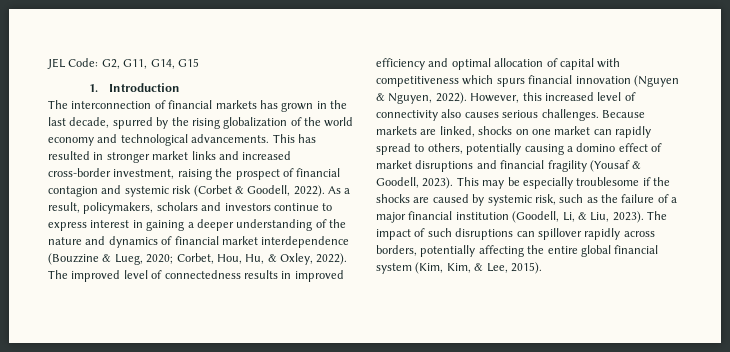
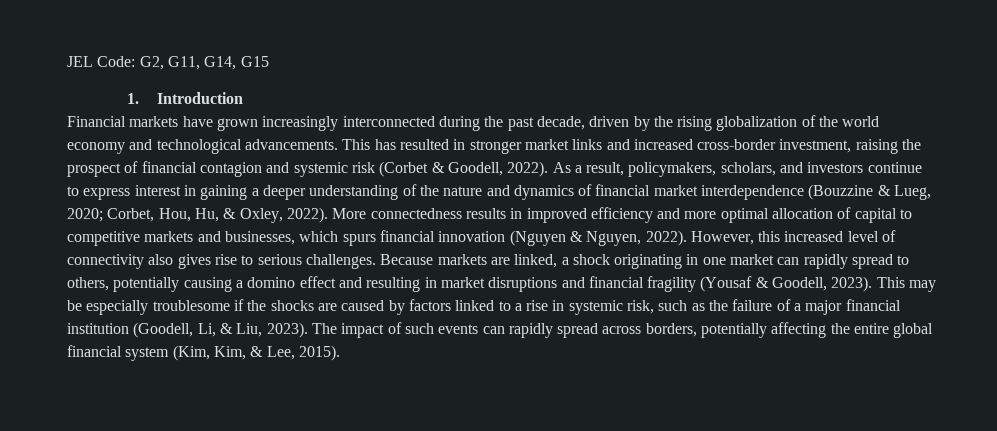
[48,100,347,112] [48,117,153,129] The interconnection of financial markets has grown in the last decade, spurred -> [67,116,630,131] Financial markets have grown increasingly interconnected during the past decade, driven
[156,202,198,211] scholars -> [720,162,776,176] scholars,
[48,270,163,282] The improved level of -> [332,208,367,219] More
(449, 62) none -> [684,211,717,219] more
[597,58,621,68] [376,76,459,87] with competitiveness -> [900,209,913,219] [67,231,295,246] to competitive markets and businesses,
[464,112,499,118] causes -> [177,254,254,269] gives rise to
[478,126,529,135] shocks on -> [561,254,699,269] a shock originating in
[651,143,662,152] of -> [338,277,437,292] and resulting in
(485, 200) none -> [408,299,565,311] factors linked to a rise in
[455,228,621,240] disruptions can spillover rapidly -> [438,323,599,338] events can rapidly spread

